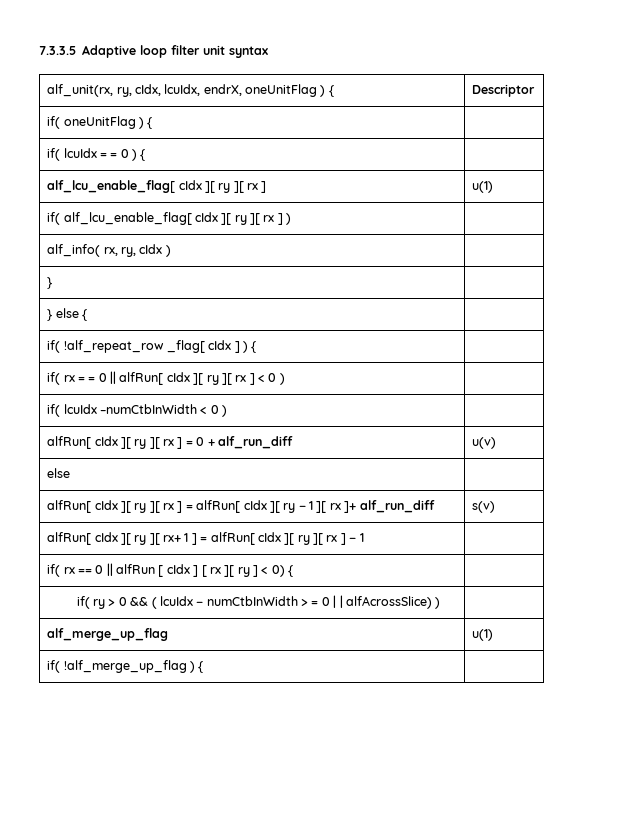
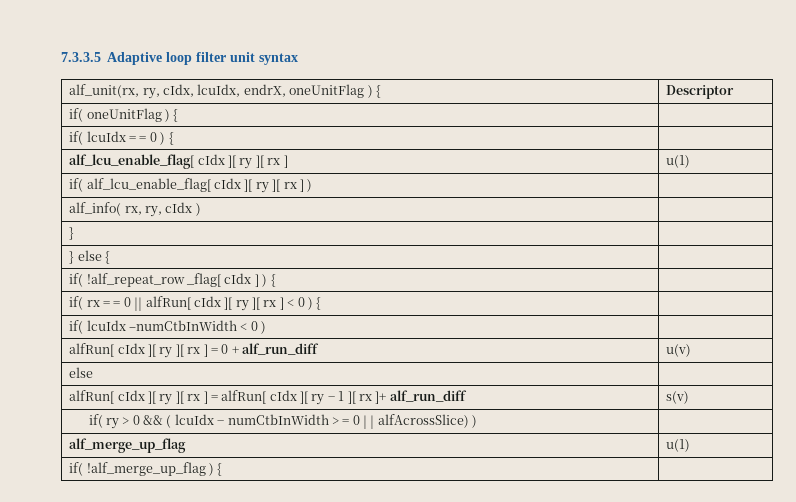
(285, 379) none -> [316,297,322,310] {
[47,532,364,545] [47,563,294,577] // alfRun[ cIdx ][ ry ][ rx+ 1 ] = alfRun[ cIdx ][ ry ][ rx ] − 1 | // if( rx == 0 || alfRun [ cIdx ] [ rx ][ ry ] < 0) { | -> (690, 397) none

